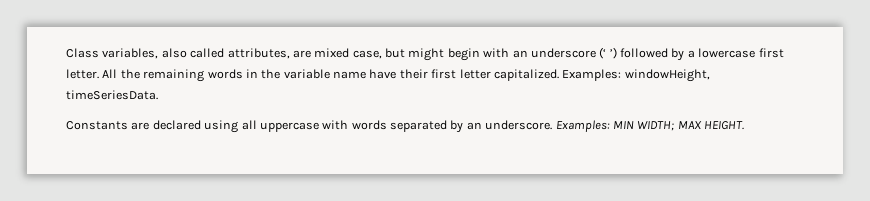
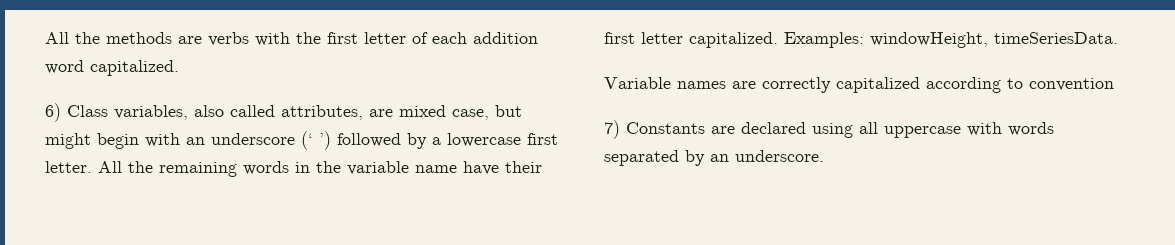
(66, 53) none -> [45,32,538,46] [45,60,179,76] [45,103,61,122] All the methods are verbs with the first letter of each addition word capitalized. // 6)
(158, 95) none -> [604,77,1114,93] [604,120,620,139] Variable names are correctly capitalized according to convention // 7)
[555,120,744,132] Examples: MIN WIDTH; MAX HEIGHT. -> (824, 156) none

